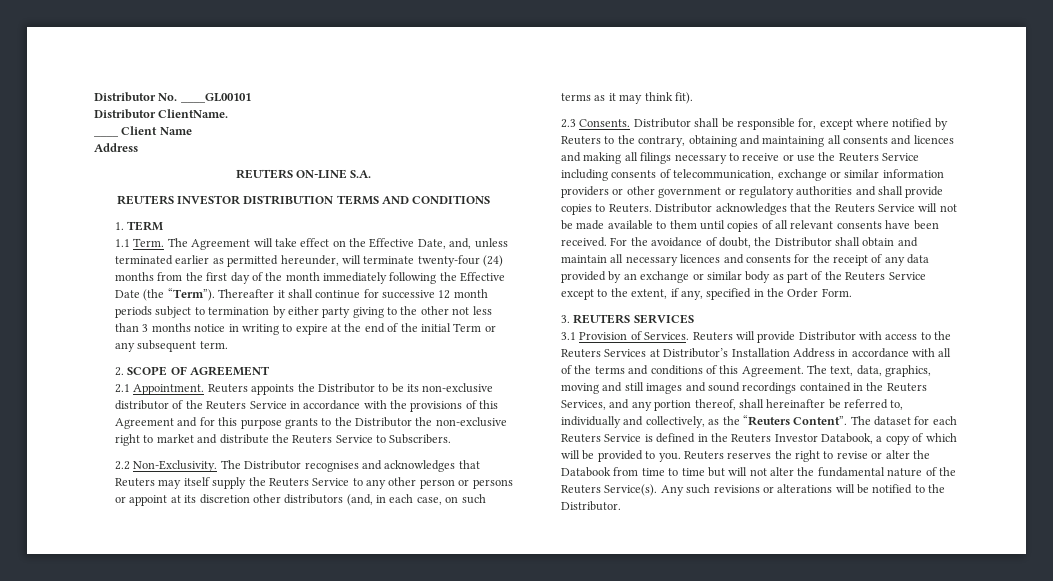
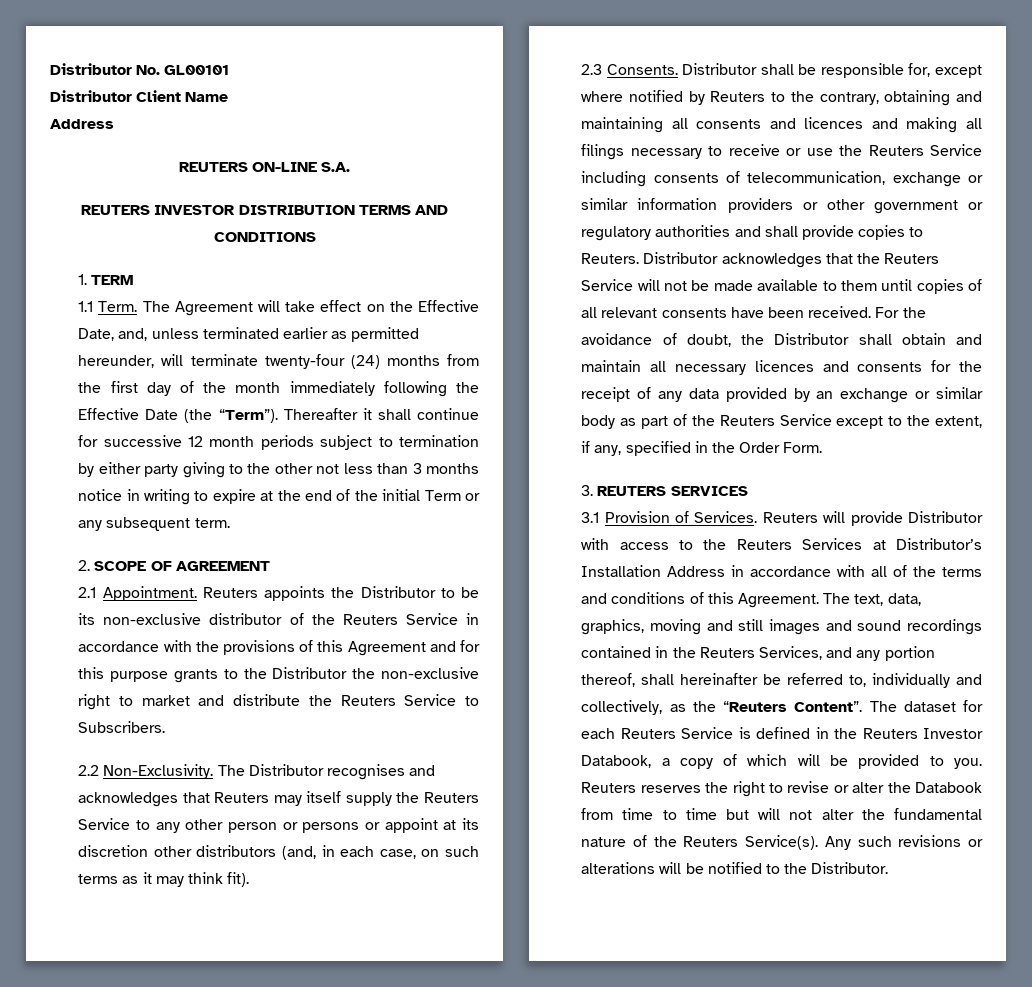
[180,93,251,103] [94,109,229,119] [94,135,119,137] ____GL00101 // Distributor ClientName. // ____ -> [164,65,230,75] [50,90,132,102] GL00101 // Distributor

